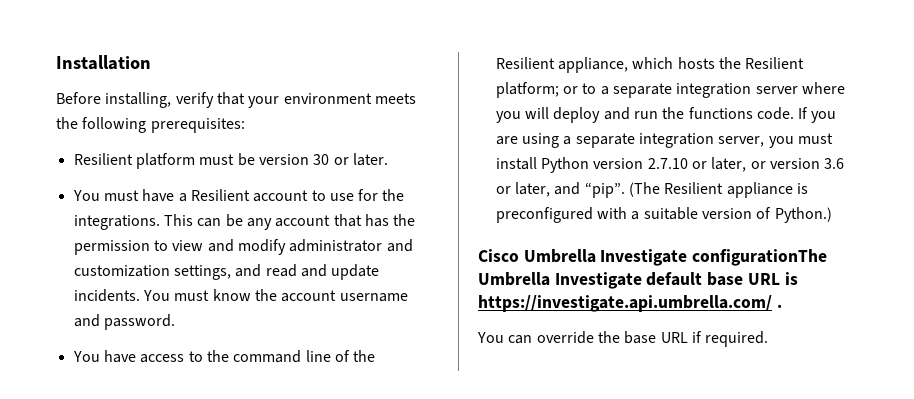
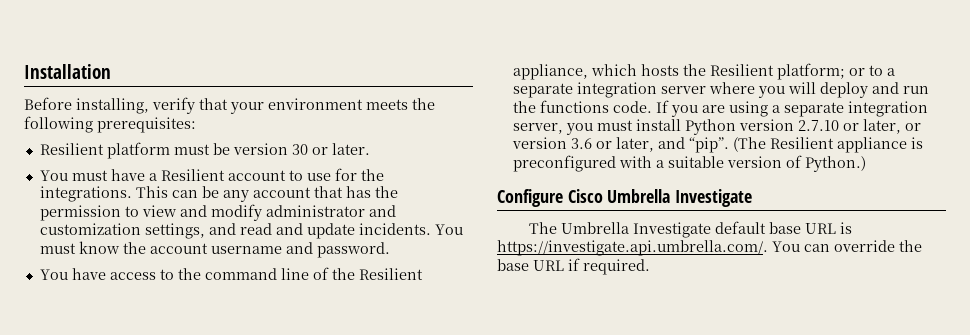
(832, 215) none -> [497,189,563,207] Configure
[692,249,828,266] configurationThe -> [529,222,558,234] // The
[478,295,782,312] https://investigate.api.umbrella.com/ . // -> [497,240,768,256] https://investigate.api.umbrella.com/.

